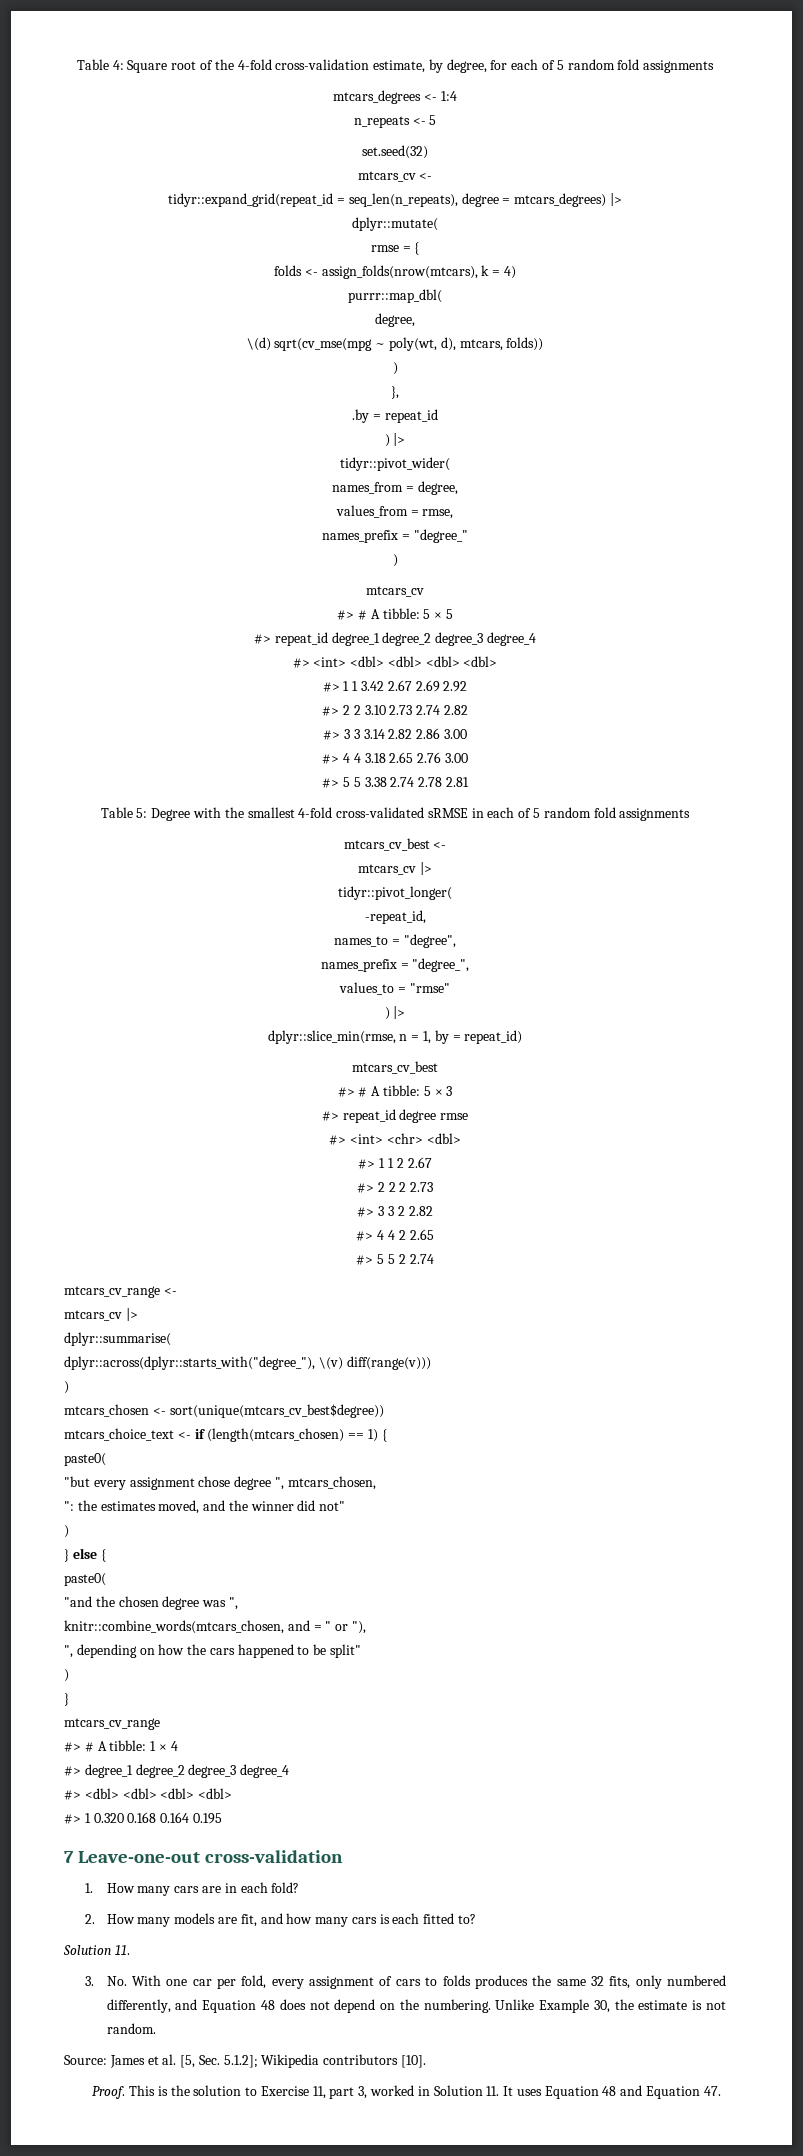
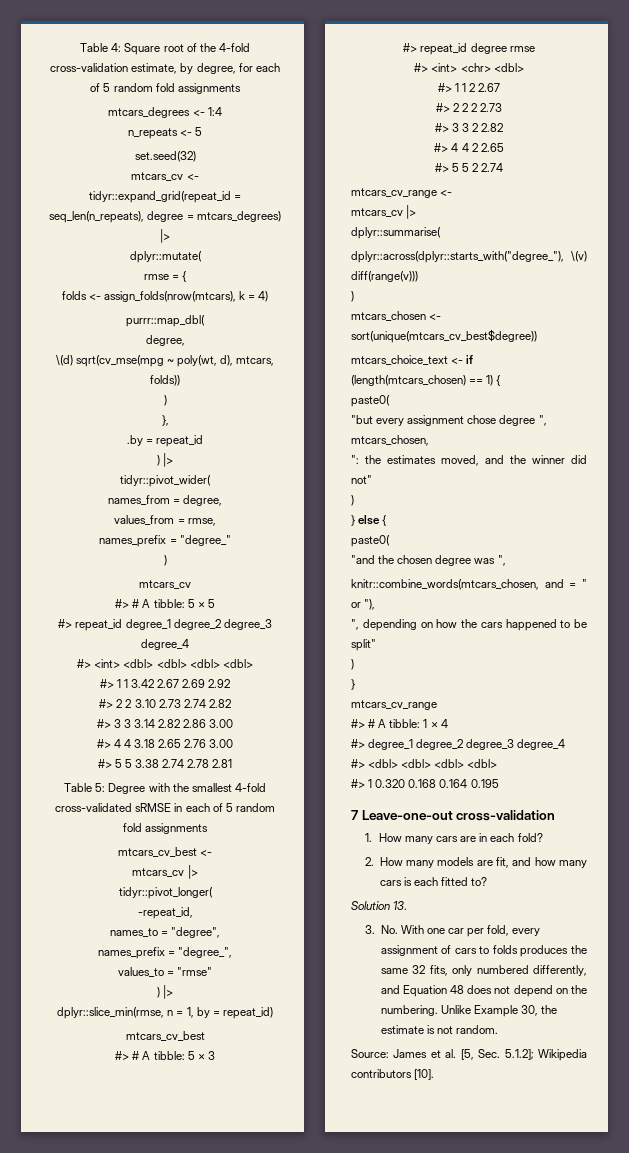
[114,1945,130,1955] 11. -> [393,901,408,910] 13.
[92,2085,721,2099] // Proof. This is the solution to Exercise 11, part 3, worked in Solution 11. It uses Equation 48 and Equation 47. -> (435, 1074) none

